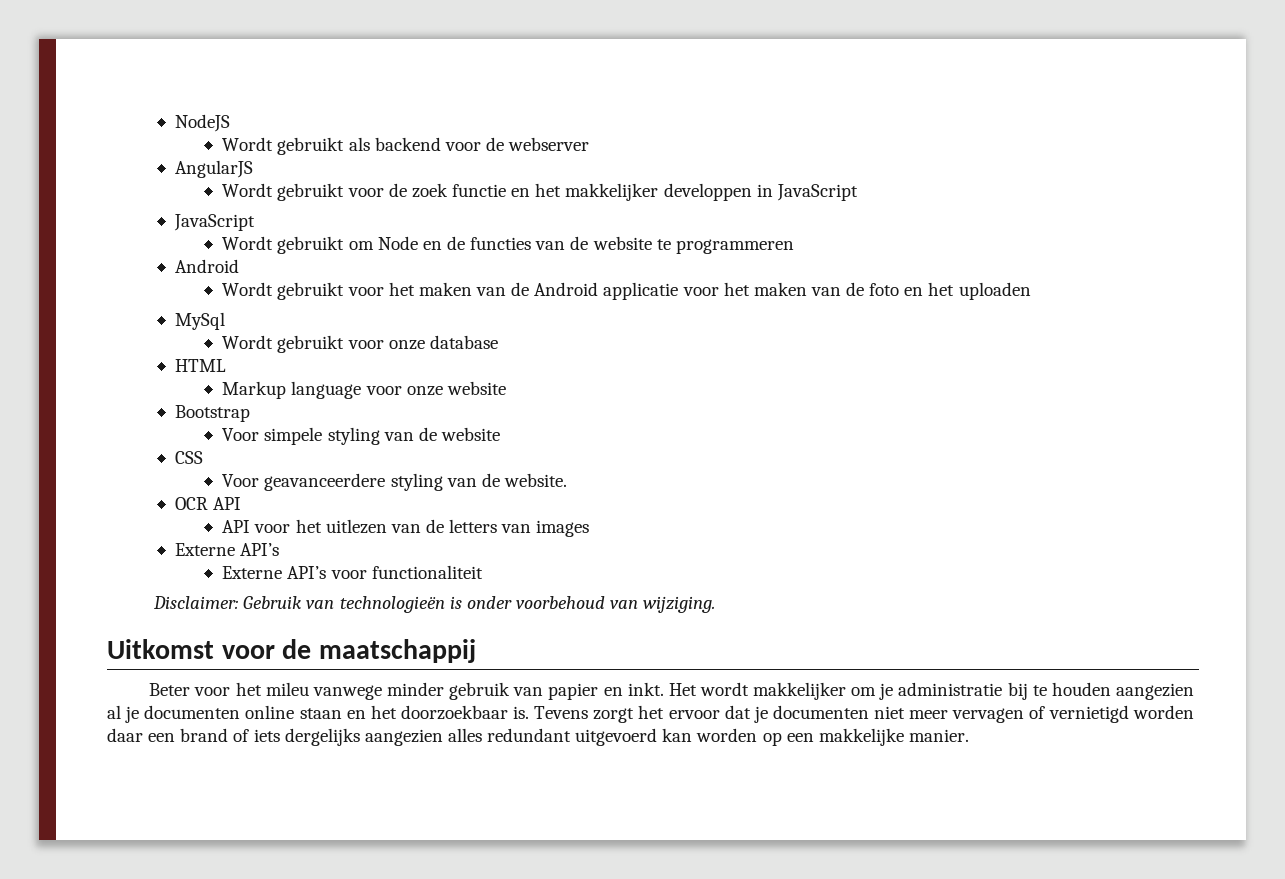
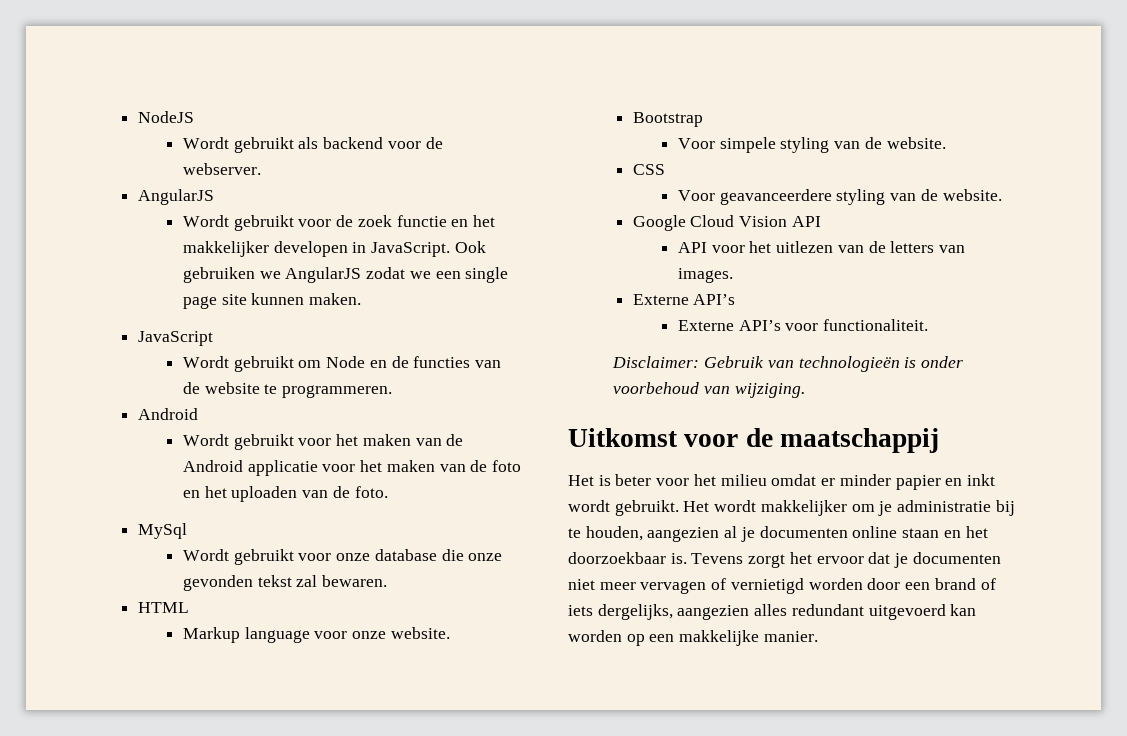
[508,137,590,151] webserver -> [182,163,261,175] webserver.
[663,183,858,201] developpen in JavaScript -> [273,241,486,257] [182,267,509,283] [182,293,362,309] developen in JavaScript. Ook gebruiken we AngularJS zodat we een single page site kunnen maken.
[675,239,794,254] programmeren -> [282,385,393,398] programmeren.
(1031, 291) none -> [302,486,388,498] van de foto.
(498, 342) none -> [441,549,503,561] [182,575,388,591] die onze gevonden tekst zal bewaren.
[446,381,506,395] website -> [390,627,450,639] website.
[440,427,500,441] website -> [886,137,946,149] website.
[175,497,209,510] OCR -> [632,215,788,231] Google Cloud Vision
[536,520,590,537] images -> [677,268,733,283] images.
[371,565,483,579] functionaliteit -> [823,319,929,331] functionaliteit.
[149,682,664,700] Beter voor het mileu vanwege minder gebruik van papier en inkt. -> [568,474,995,490] [568,500,679,516] Het is beter voor het milieu omdat er minder papier en inkt wordt gebruikt.
[1051,682,1111,696] houden -> [585,526,643,541] houden,
[107,728,143,742] daar -> [867,578,901,590] door
[284,728,360,746] dergelijks -> [597,604,673,620] dergelijks,

